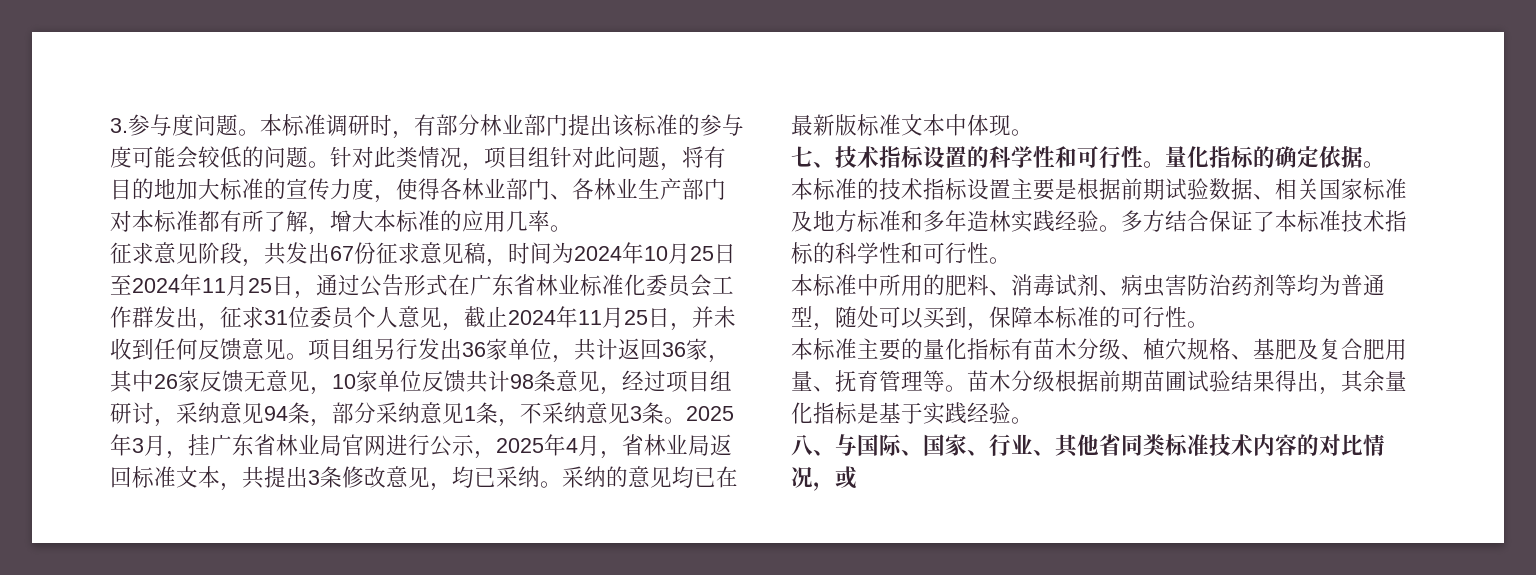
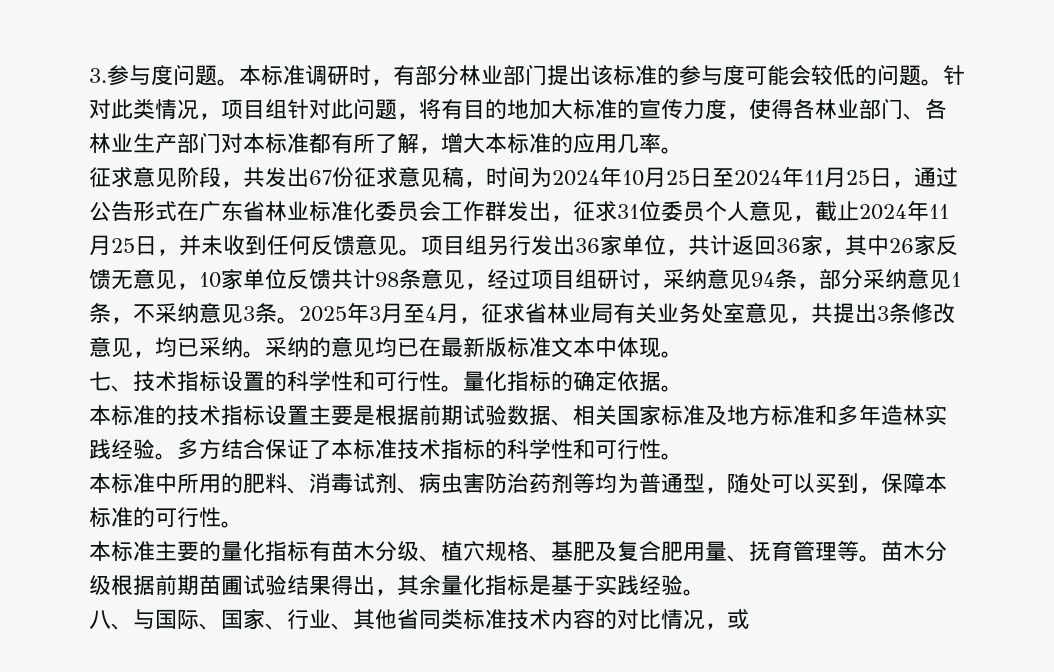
[166,434,732,459] [110,466,220,488] ，挂广东省林业局官网进行公示，2025年4月，省林业局返回标准文本 -> [403,302,789,324] 至4月，征求省林业局有关业务处室意见

